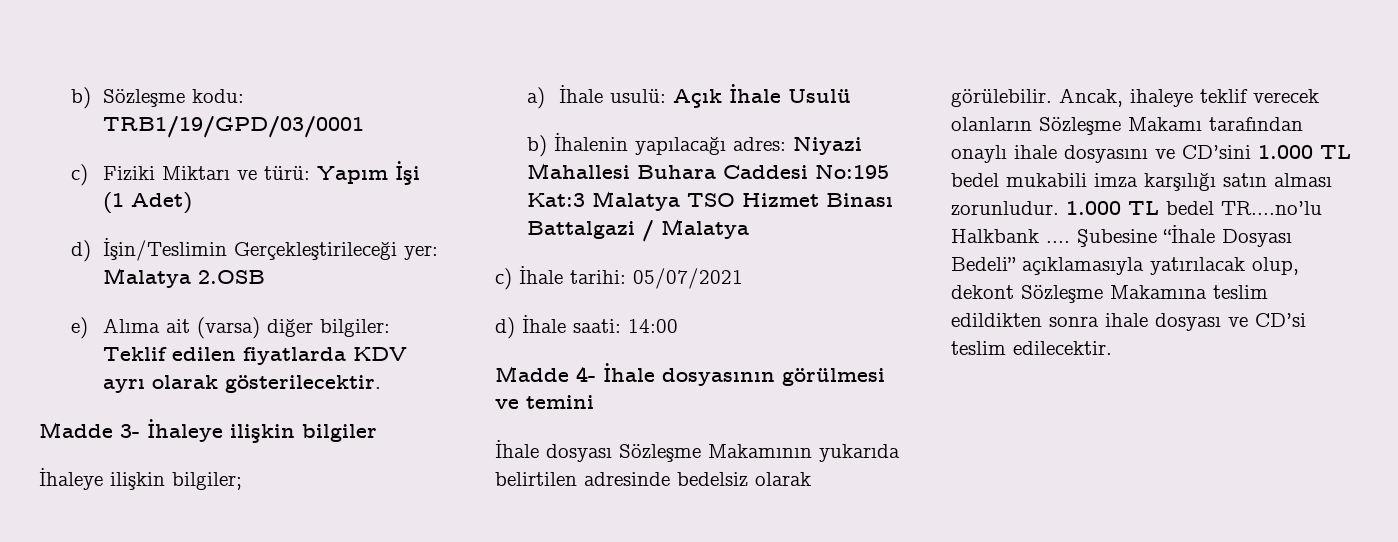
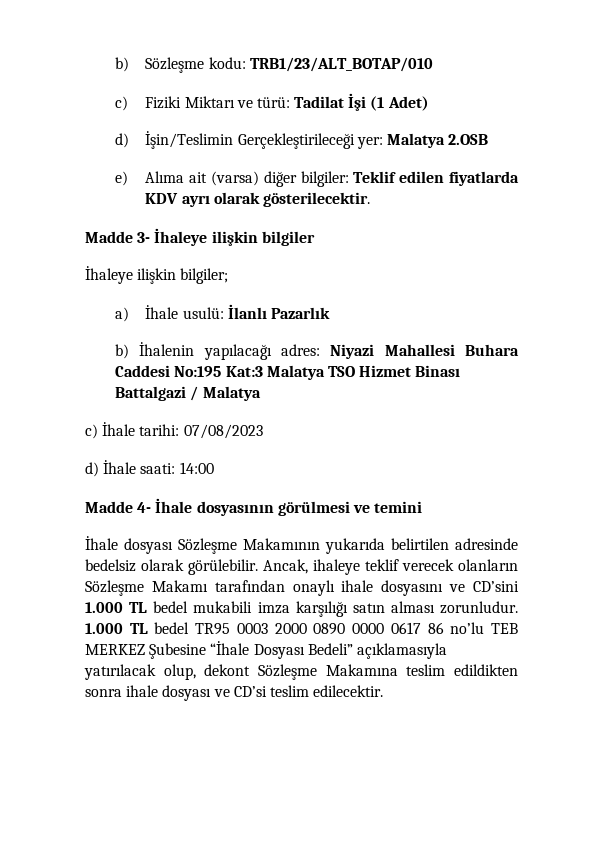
[102,116,364,138] TRB1/19/GPD/03/0001 -> [249,57,433,72] TRB1/23/ALT_BOTAP/010
[316,166,388,184] Yapım -> [294,96,345,108] Tadilat
[672,84,851,108] Açık İhale Usulü -> [227,304,330,319] İlanlı Pazarlık
[633,268,743,289] 05/07/2021 -> [183,424,263,439] 07/08/2023
[1221,201,1322,215] [951,229,1070,243] TR....no’lu Halkbank .... -> [195,622,519,635] [85,644,145,655] TR95 0003 2000 0890 0000 0617 86 no’lu TEB MERKEZ

